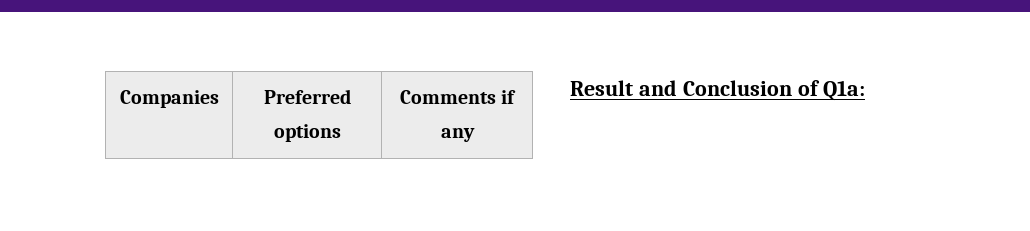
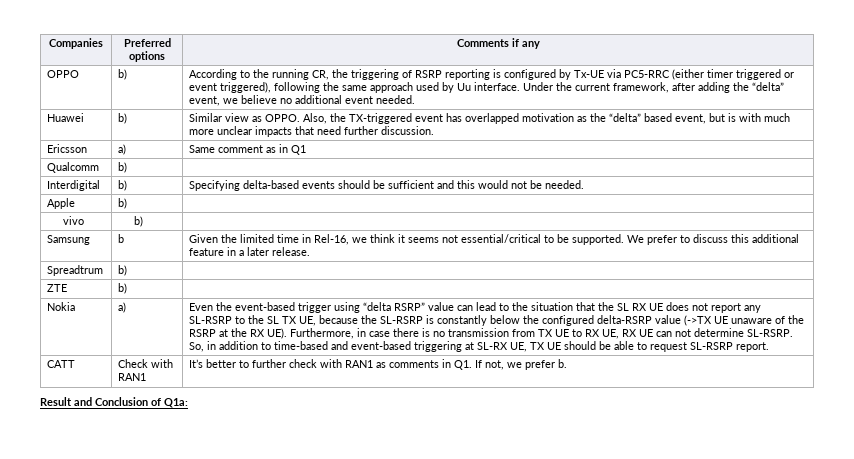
(475, 135) none -> [47,70,80,78] [118,69,128,80] [189,69,795,80] [189,82,785,93] [189,95,416,106] [47,113,85,122] [118,113,128,124] [189,113,791,124] [189,126,435,137] [47,144,88,153] [118,144,127,155] [189,144,307,155] [47,162,100,173] [118,162,128,173] [47,180,101,191] [118,180,128,191] [189,180,585,191] [47,198,76,209] [118,198,128,209] [62,216,84,225] [133,216,143,227] [47,235,91,245] [118,234,125,243] [189,234,800,245] [189,247,311,256] [47,265,104,276] [118,265,128,276] [47,284,68,292] [118,283,128,294] [47,302,76,311] [118,302,127,313] [189,302,762,313] [189,315,805,326] [189,328,794,339] [189,341,770,352] [47,360,76,368] [118,359,174,368] [118,373,147,381] [189,359,568,370] // OPPO | b) | According to the running CR, the triggering of RSRP reporting is configured by Tx-UE via PC5-RRC (either timer triggered or event triggered), following the same approach used by Uu interface. Under the current framework, after adding the “delta” event, we believe no additional event needed. // Huawei | b) | Similar view as OPPO. Also, the TX-triggered event has overlapped motivation as the “delta” based event, but is with much more unclear impacts that need further discussion. // Ericsson | a) | Same comment as in Q1 // Qualcomm | b) | // Interdigital | b) | Specifying delta-based events should be sufficient and this would not be needed. // Apple | b) | // vivo | b) | // Samsung | b | Given the limited time in Rel-16, we think it seems not essential/critical to be supported. We prefer to discuss this additional feature in a later release. // Spreadtrum | b) | // ZTE | b) | // Nokia | a) | Even the event-based trigger using “delta RSRP” value can lead to the situation that the SL RX UE does not report any SL-RSRP to the SL TX UE, because the SL-RSRP is constantly below the configured delta-RSRP value (->TX UE unaware of the RSRP at the RX UE). Furthermore, in case there is no transmission from TX UE to RX UE, RX UE can not determine SL-RSRP. So, in addition to time-based and event-based triggering at SL-RX UE, TX UE should be able to request SL-RSRP report. // CATT | Check with RAN1 | It’s better to further check with RAN1 as comments in Q1. If not, we prefer b.

